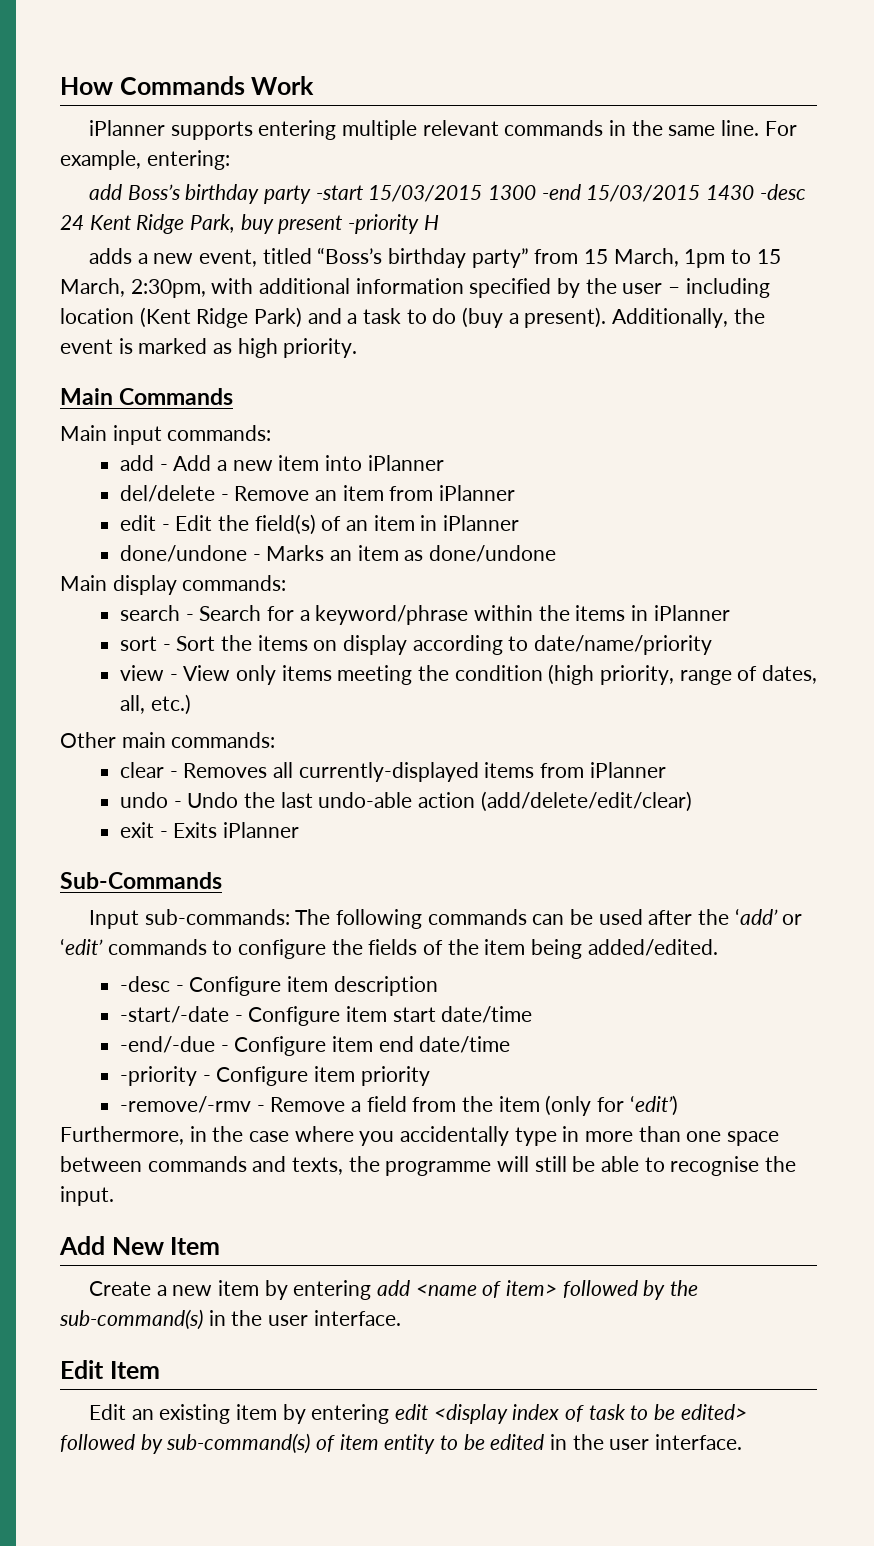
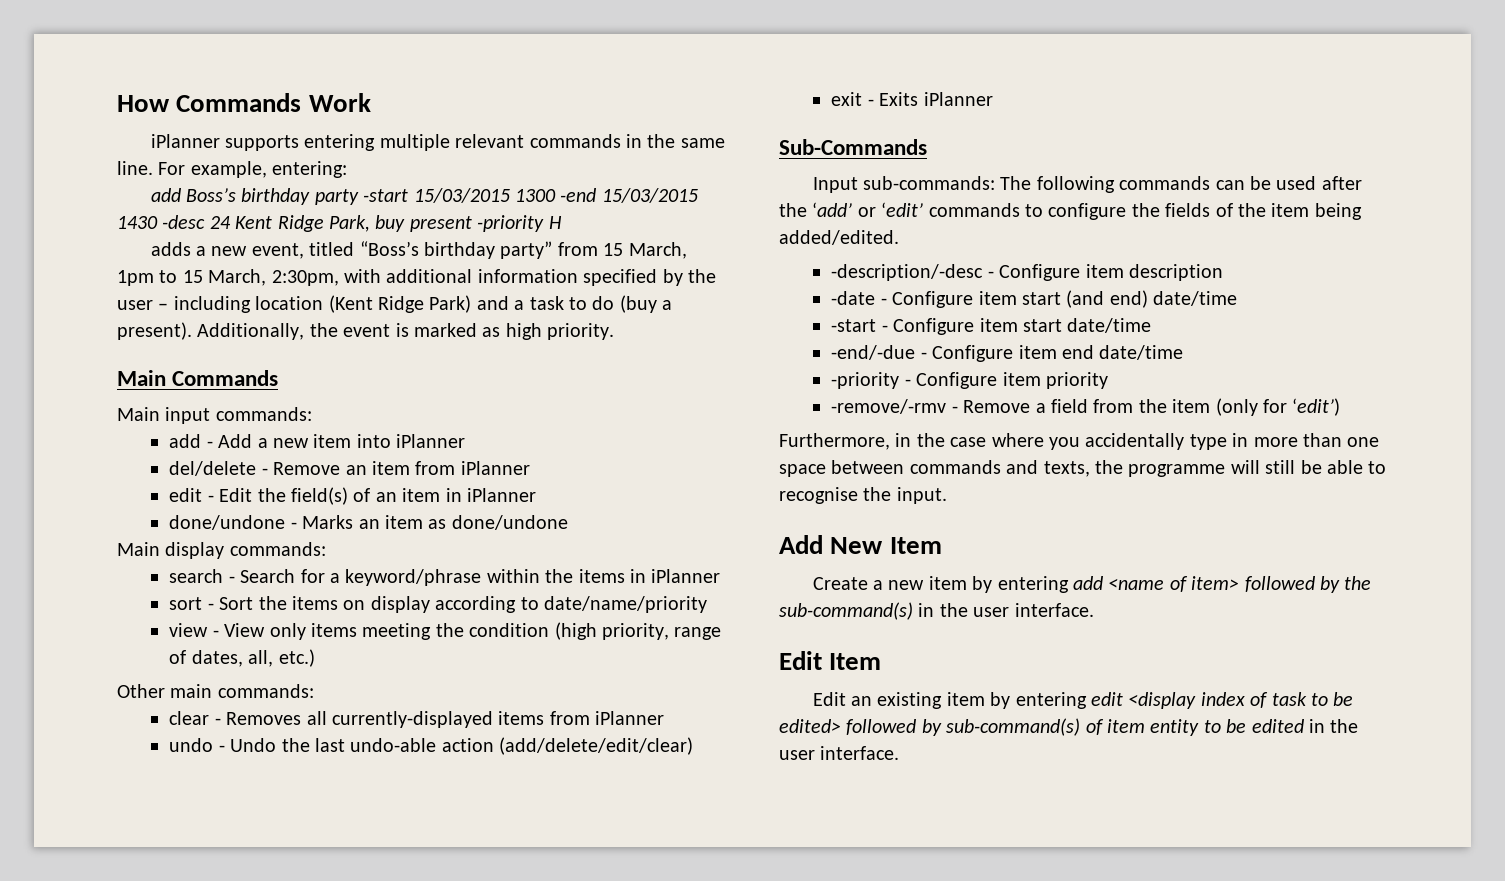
[119,976,170,992] -desc -> [831,264,984,281] -description/-desc
[119,1006,229,1023] -start/-date -> [831,290,1238,308] [831,319,877,332] -date - Configure item start (and end) date/time // -start

